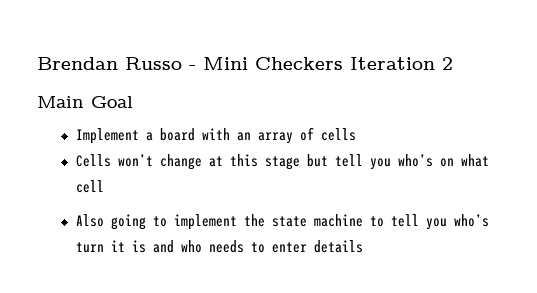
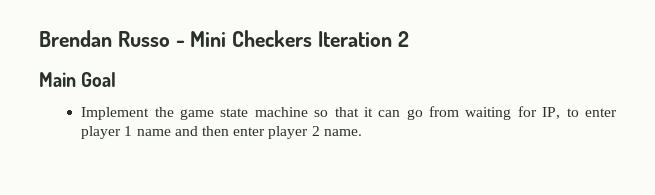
[145,127,356,144] [75,154,489,170] [75,180,104,193] [75,214,489,230] [75,240,363,253] a board with an array of cells // Cells won’t change at this stage but tell you who’s on what cell // Also going to implement the state machine to tell you who’s turn it is and who needs to enter details -> [154,106,617,120] [81,126,362,139] the game state machine so that it can go from waiting for IP, to enter player 1 name and then enter player 2 name.

